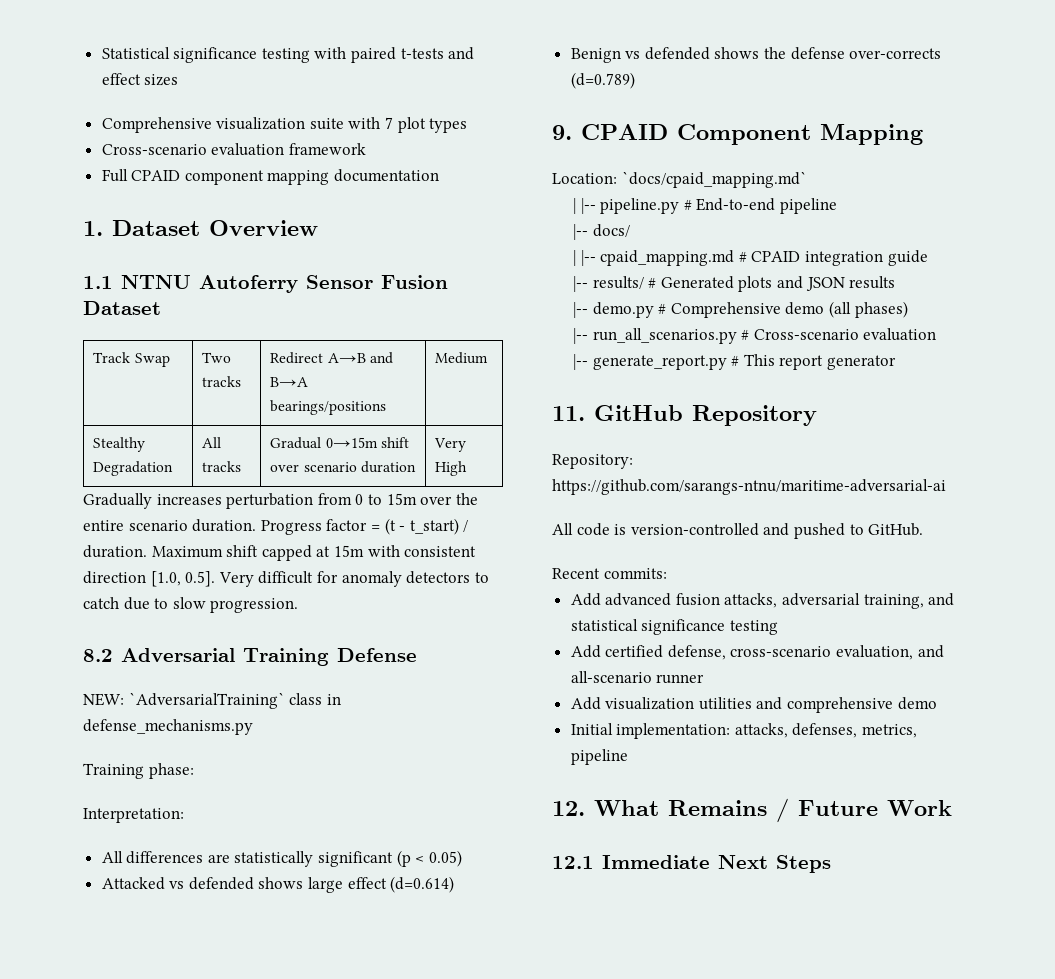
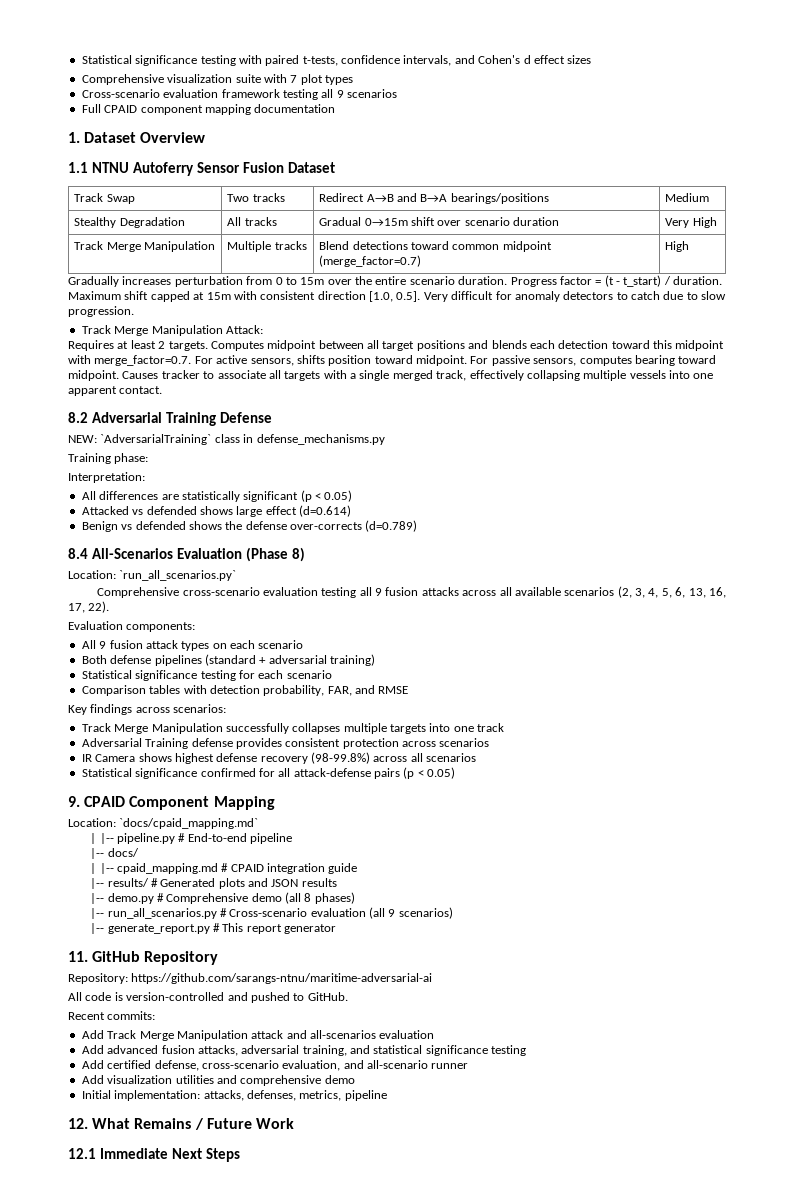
[400,47,475,60] t-tests and -> [302,55,531,66] t-tests, confidence intervals, and Cohen's d
(366, 149) none -> [282,89,397,100] testing all 9 scenarios
(468, 468) none -> [74,241,215,252] [227,241,307,252] [319,241,552,252] [319,255,422,267] [665,241,690,252] // Track Merge Manipulation | Multiple tracks | Blend detections toward common midpoint (merge_factor=0.7) | High
(299, 605) none -> [81,325,263,336] [68,340,725,351] [68,355,717,366] [68,370,714,381] [68,386,163,396] // Track Merge Manipulation Attack: // Requires at least 2 targets. Computes midpoint between all target positions and blends each detection toward this midpoint with merge_factor=0.7. For active sensors, shifts position toward midpoint. For passive sensors, computes bearing toward midpoint. Causes tracker to associate all targets with a single merged track, effectively collapsing multiple vessels into one apparent contact.
(635, 80) none -> [68,547,305,562] [68,570,237,581] [97,586,726,598] [68,601,110,613] [68,621,196,632] [81,640,304,651] [81,654,375,666] [81,670,332,681] [81,685,409,696] [68,704,227,715] [81,723,505,734] [81,738,490,749] [81,752,477,764] [81,767,456,779] // 8.4 All-Scenarios Evaluation (Phase 8) // Location: `run_all_scenarios.py` // Comprehensive cross-scenario evaluation testing all 9 fusion attacks across all available scenarios (2, 3, 4, 5, 6, 13, 16, 17, 22). // Evaluation components: // All 9 fusion attack types on each scenario // Both defense pipelines (standard + adversarial training) // Statistical significance testing for each scenario // Comparison tables with detection probability, FAR, and RMSE // Key findings across scenarios: // Track Merge Manipulation successfully collapses multiple targets into one track // Adversarial Training defense provides consistent protection across scenarios // IR Camera shows highest defense recovery (98-99.8%) across all scenarios // Statistical significance confirmed for all attack-defense pairs (p < 0.05)
(851, 309) none -> [304,893,312,902] 8
(937, 334) none -> [369,907,453,919] (all 9 scenarios)
(667, 573) none -> [81,1030,435,1041] // Add Track Merge Manipulation attack and all-scenarios evaluation

